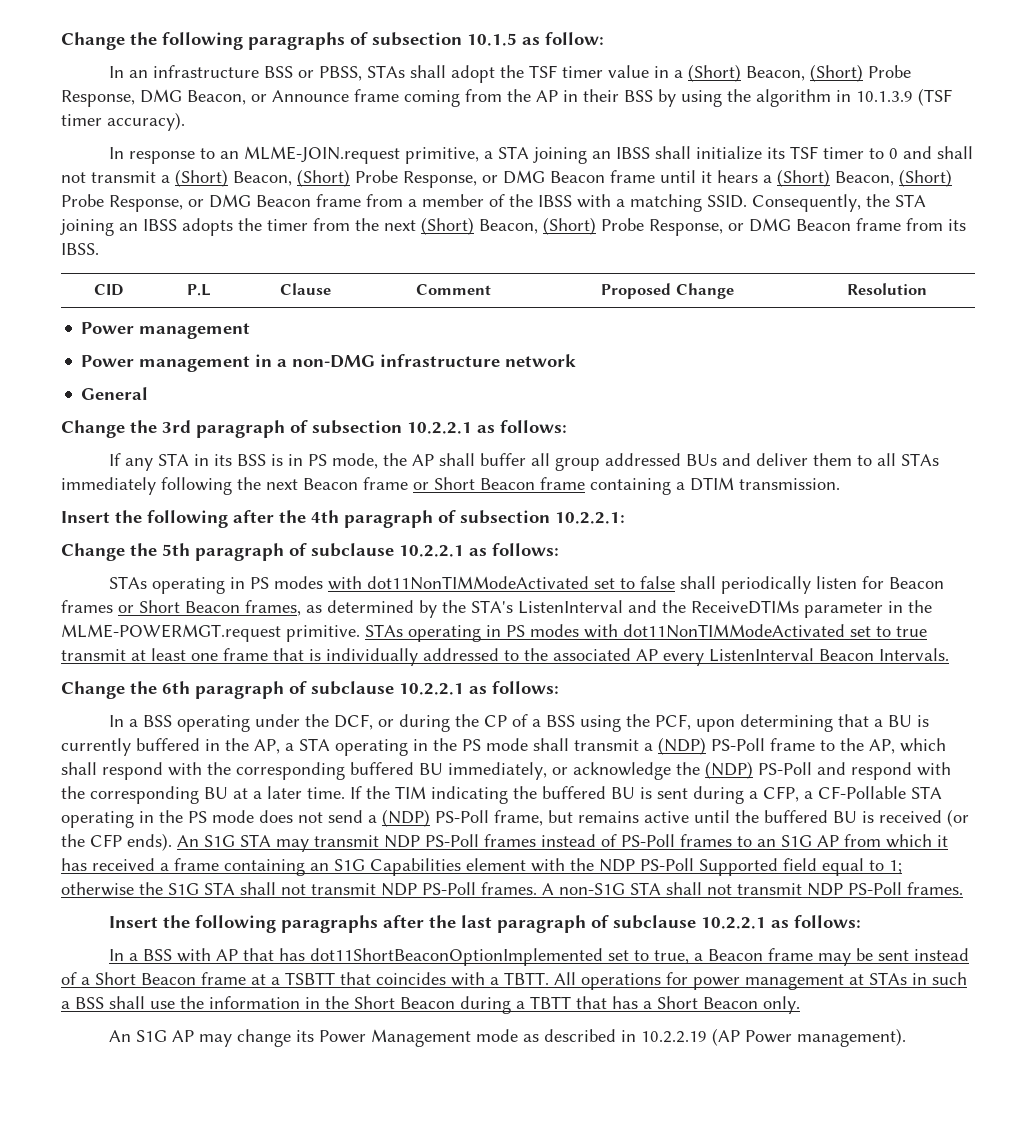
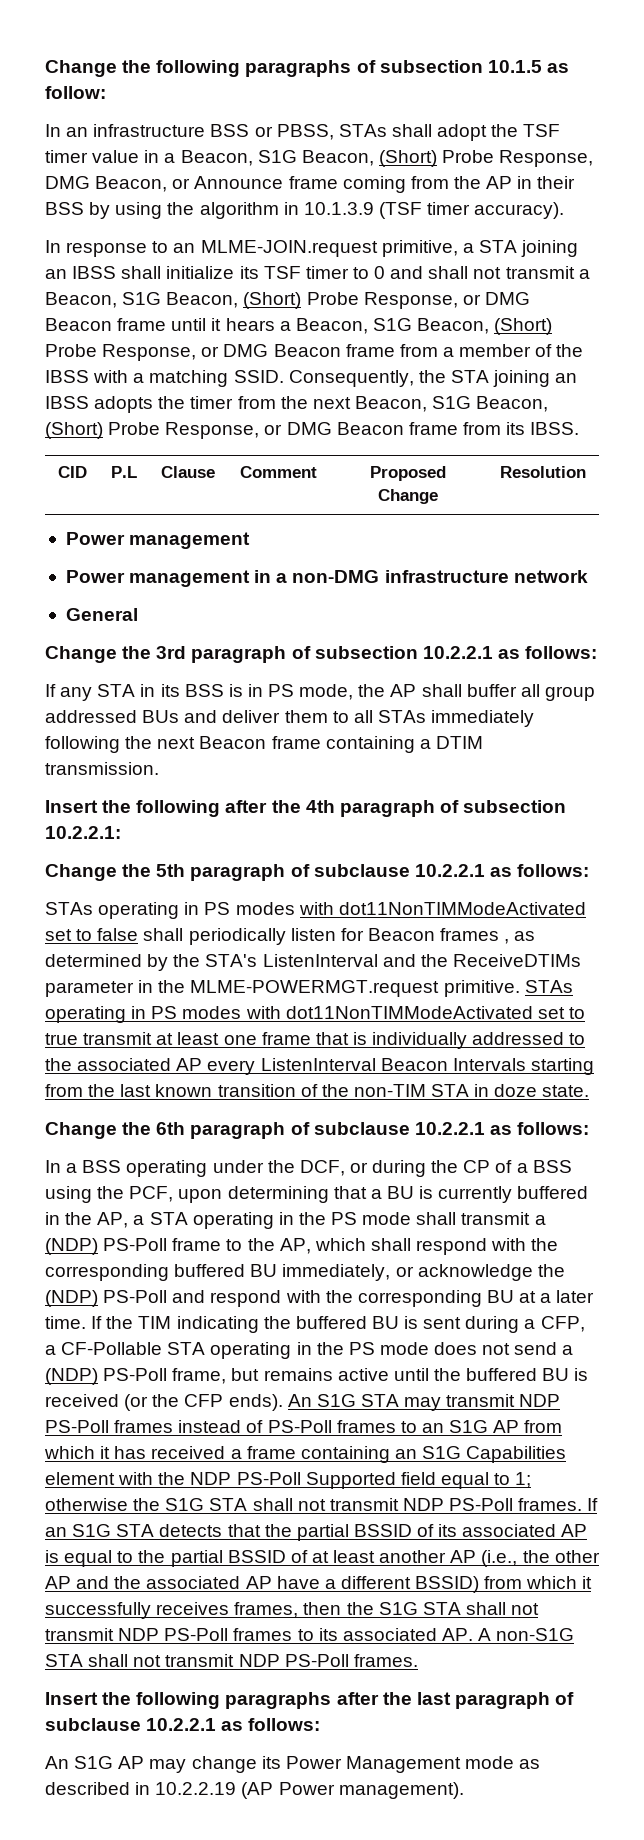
[687,64,741,82] (Short) -> [180,150,297,166] Beacon, S1G
[175,169,228,187] (Short) -> [45,292,162,308] Beacon, S1G
[777,169,830,187] (Short) -> [295,318,412,334] Beacon, S1G
[421,217,474,235] (Short) -> [354,396,472,412] Beacon, S1G
[413,477,585,490] or Short Beacon frame -> (321, 742) none
[118,600,301,616] or Short Beacon frames, -> [504,939,510,944] ,
[879,648,949,661] Intervals. -> [452,1058,594,1075] [45,1084,590,1097] Intervals starting from the last known transition of the non-TIM STA in doze state.
(537, 888) none -> [587,1498,599,1511] [45,1524,588,1541] [45,1550,600,1567] [45,1576,593,1593] [45,1602,540,1619] [45,1628,473,1641] If an S1G STA detects that the partial BSSID of its associated AP is equal to the partial BSSID of at least another AP (i.e., the other AP and the associated AP have a different BSSID) from which it successfully receives frames, then the S1G STA shall not transmit NDP PS-Poll frames to its associated AP.
[108,948,969,966] [61,972,967,990] [61,996,800,1014] // In a BSS with AP that has dot11ShortBeaconOptionImplemented set to true, a Beacon frame may be sent instead of a Short Beacon frame at a TSBTT that coincides with a TBTT. All operations for power management at STAs in such a BSS shall use the information in the Short Beacon during a TBTT that has a Short Beacon only. -> (321, 1724) none

